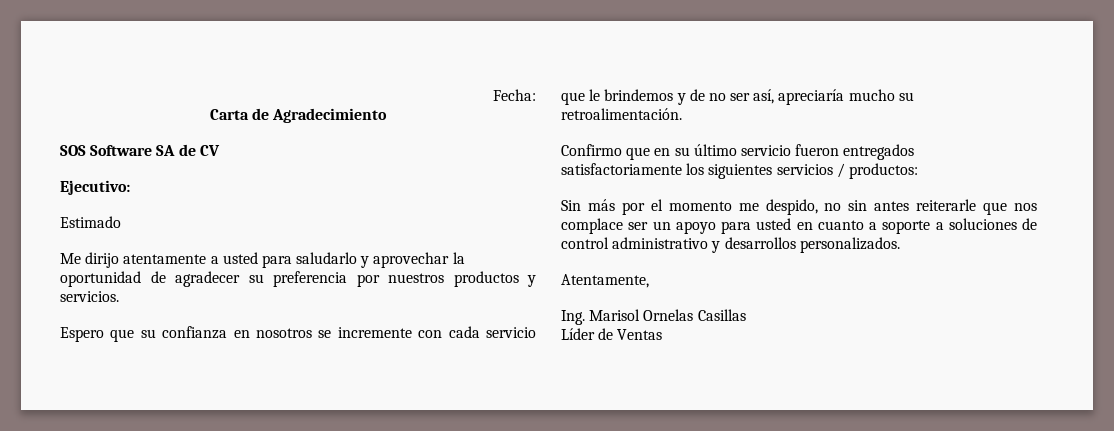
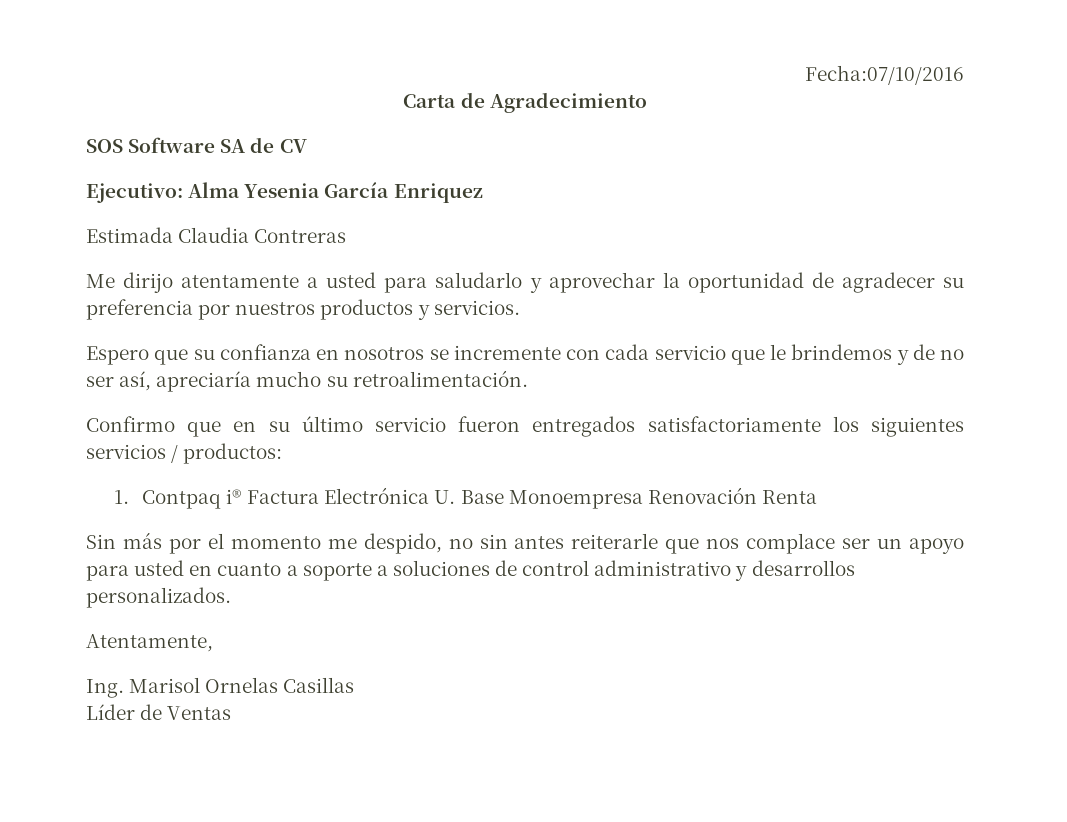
[493,89,536,101] Fecha: -> [805,65,964,85] Fecha:07/10/2016
[60,216,121,228] // Estimado -> [188,182,483,203] [86,227,347,243] Alma Yesenia García Enriquez // Estimada Claudia Contreras
(918, 171) none -> [113,487,817,509] // 1. Contpaq i® Factura Electrónica U. Base Monoempresa Renovación Renta

